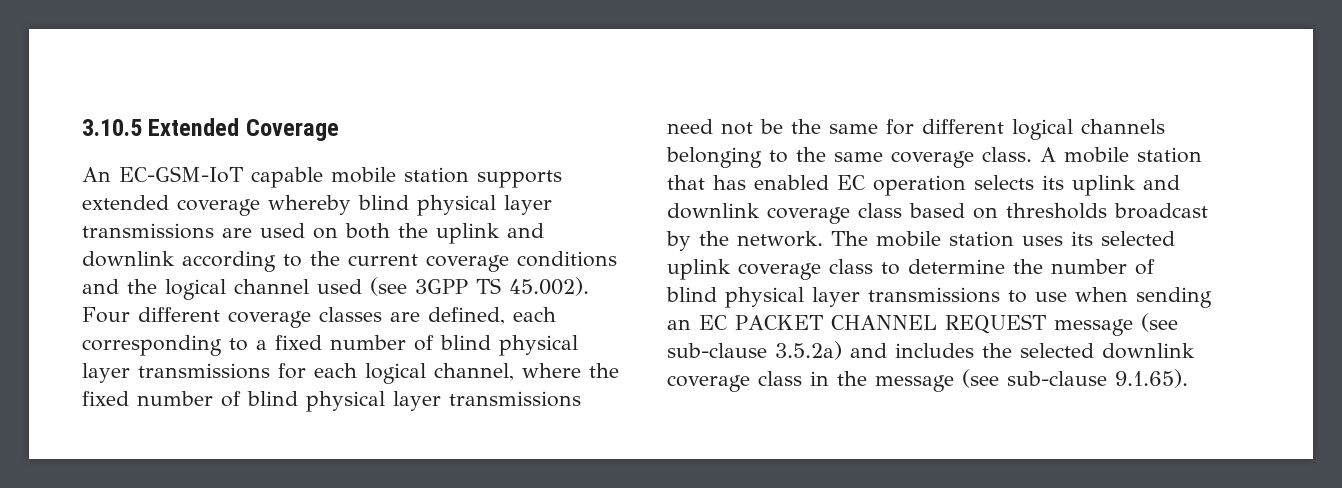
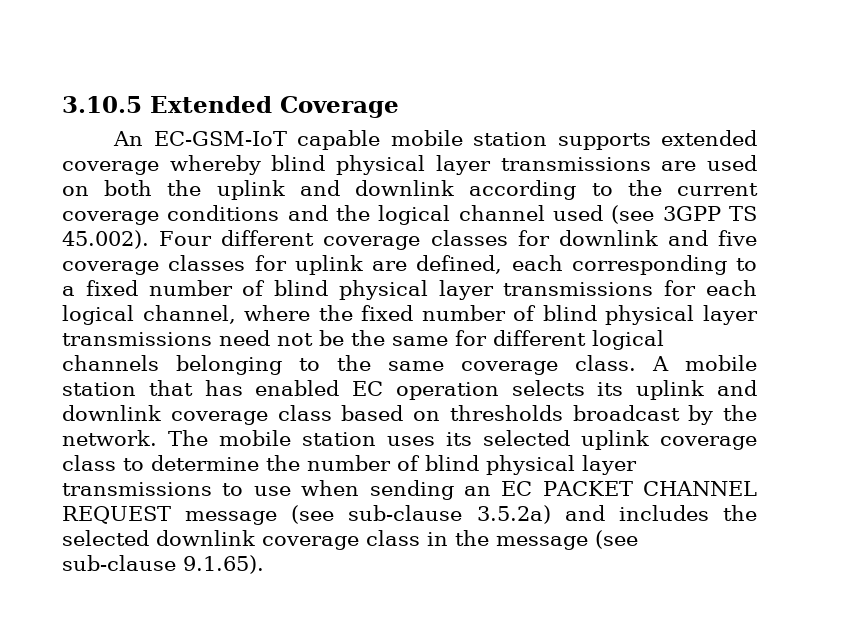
(382, 314) none -> [517,230,757,246] [62,255,363,275] for downlink and five coverage classes for uplink

